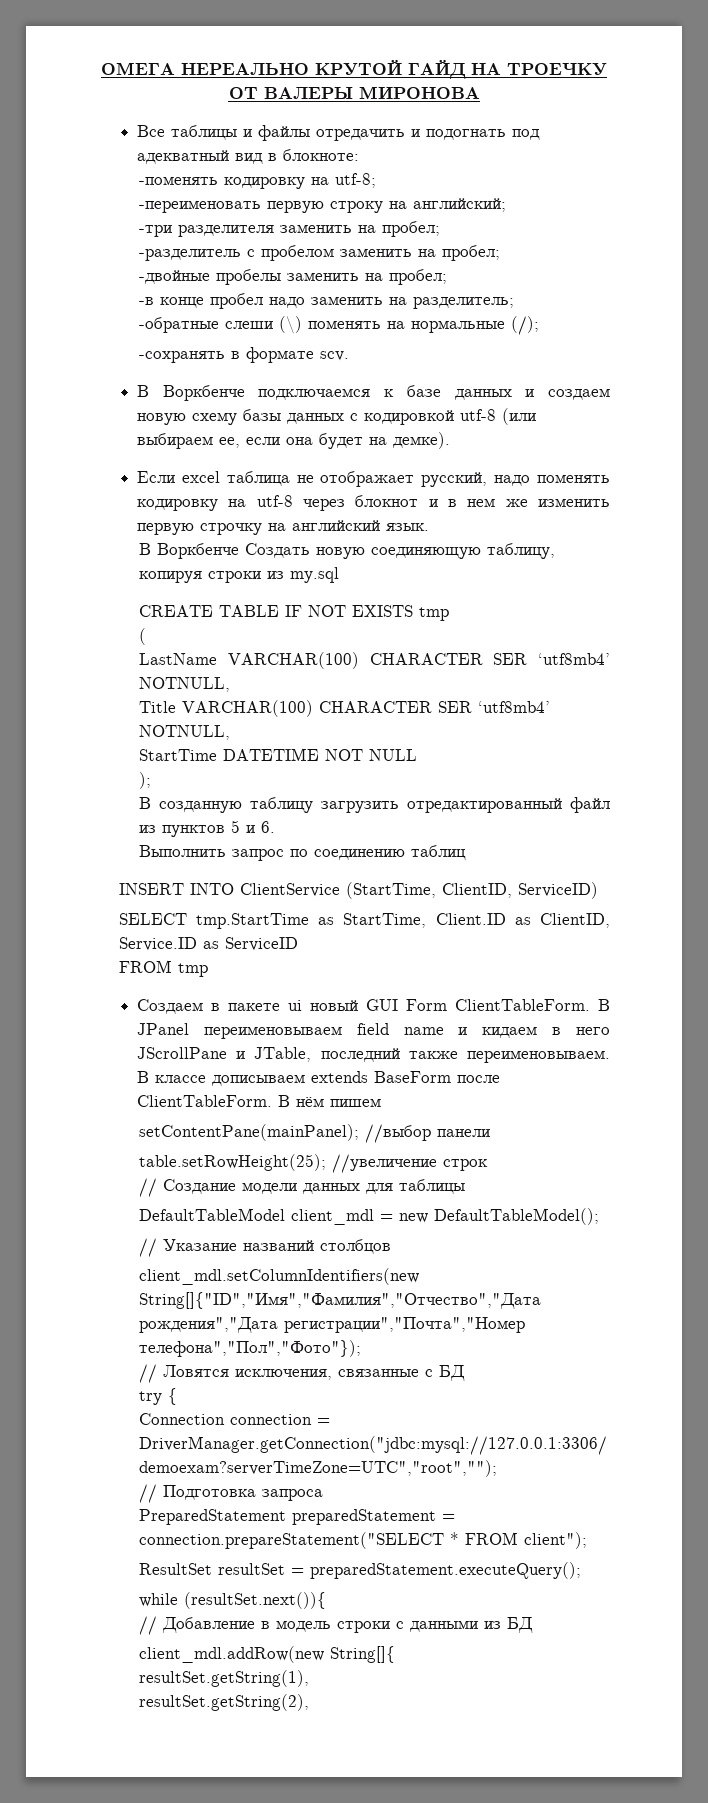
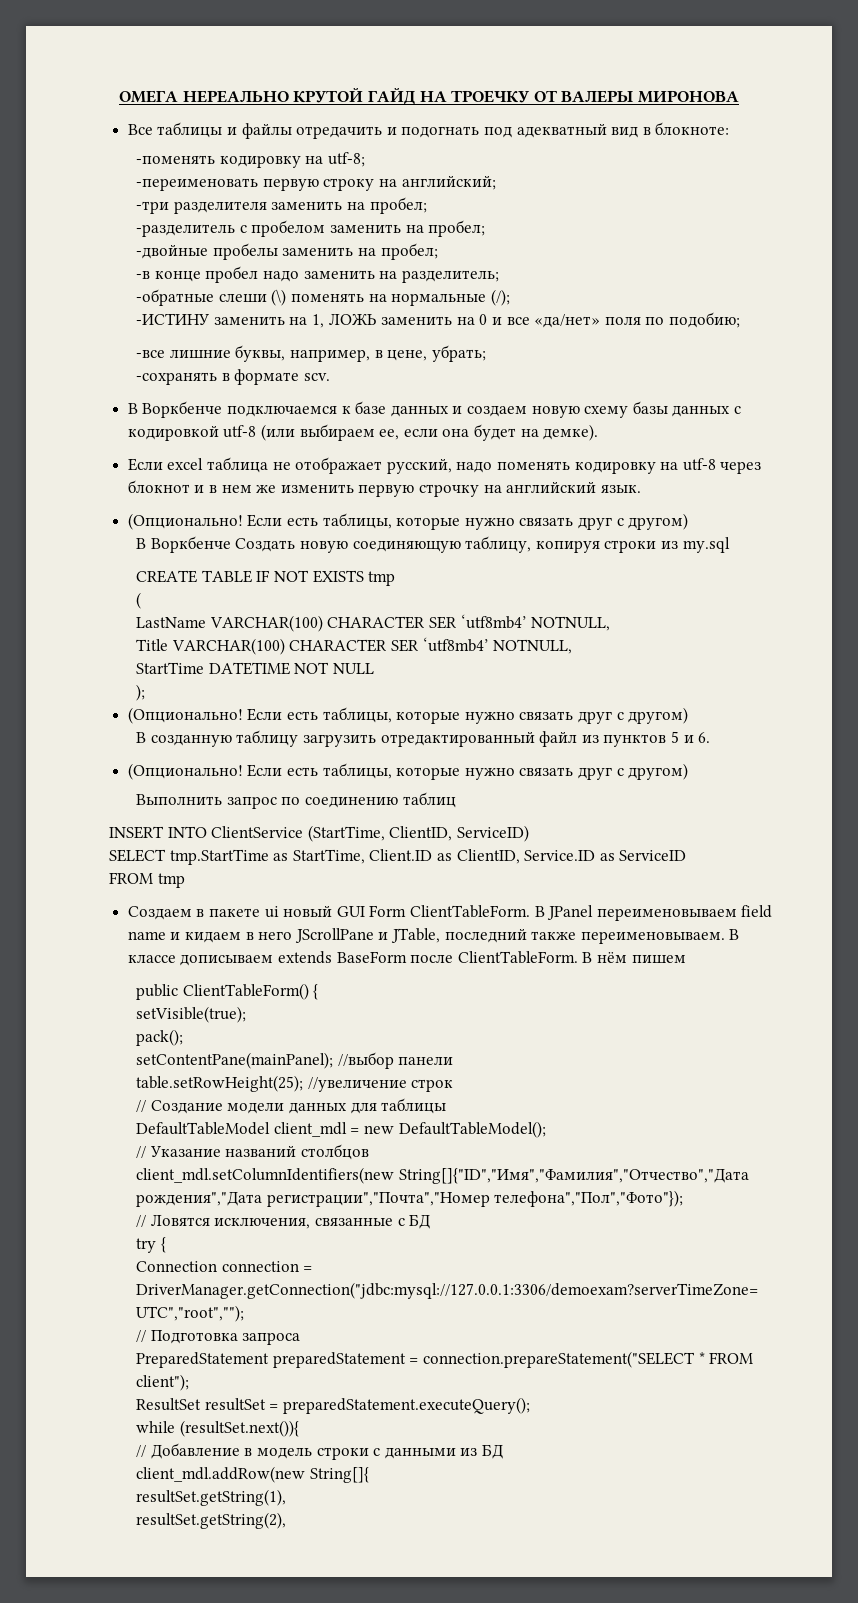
(540, 325) none -> [136,312,740,328] [136,345,486,362] // -ИСТИНУ заменить на 1, ЛОЖЬ заменить на 0 и все «да/нет» поля по подобию; // -все лишние буквы, например, в цене, убрать;
(429, 527) none -> [127,513,689,530] // (Опционально! Если есть таблицы, которые нужно связать друг с другом)
(152, 780) none -> [127,707,689,724] // (Опционально! Если есть таблицы, которые нужно связать друг с другом)
(276, 827) none -> [127,763,689,780] // (Опционально! Если есть таблицы, которые нужно связать друг с другом)
(381, 1102) none -> [136,983,319,1000] [136,1006,247,1023] [136,1029,184,1046] // public ClientTableForm() { // setVisible(true); // pack();

